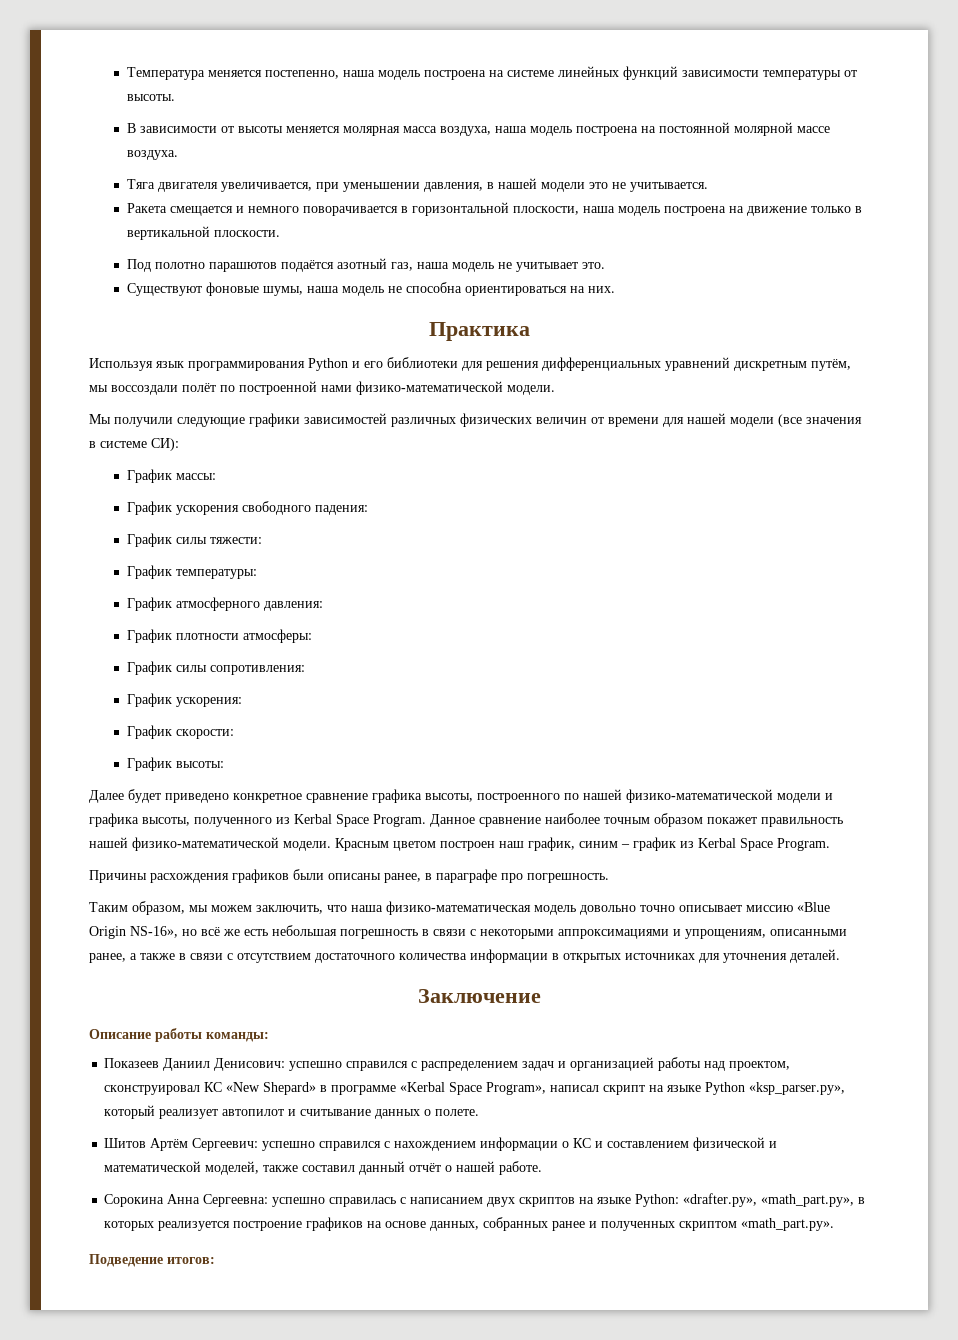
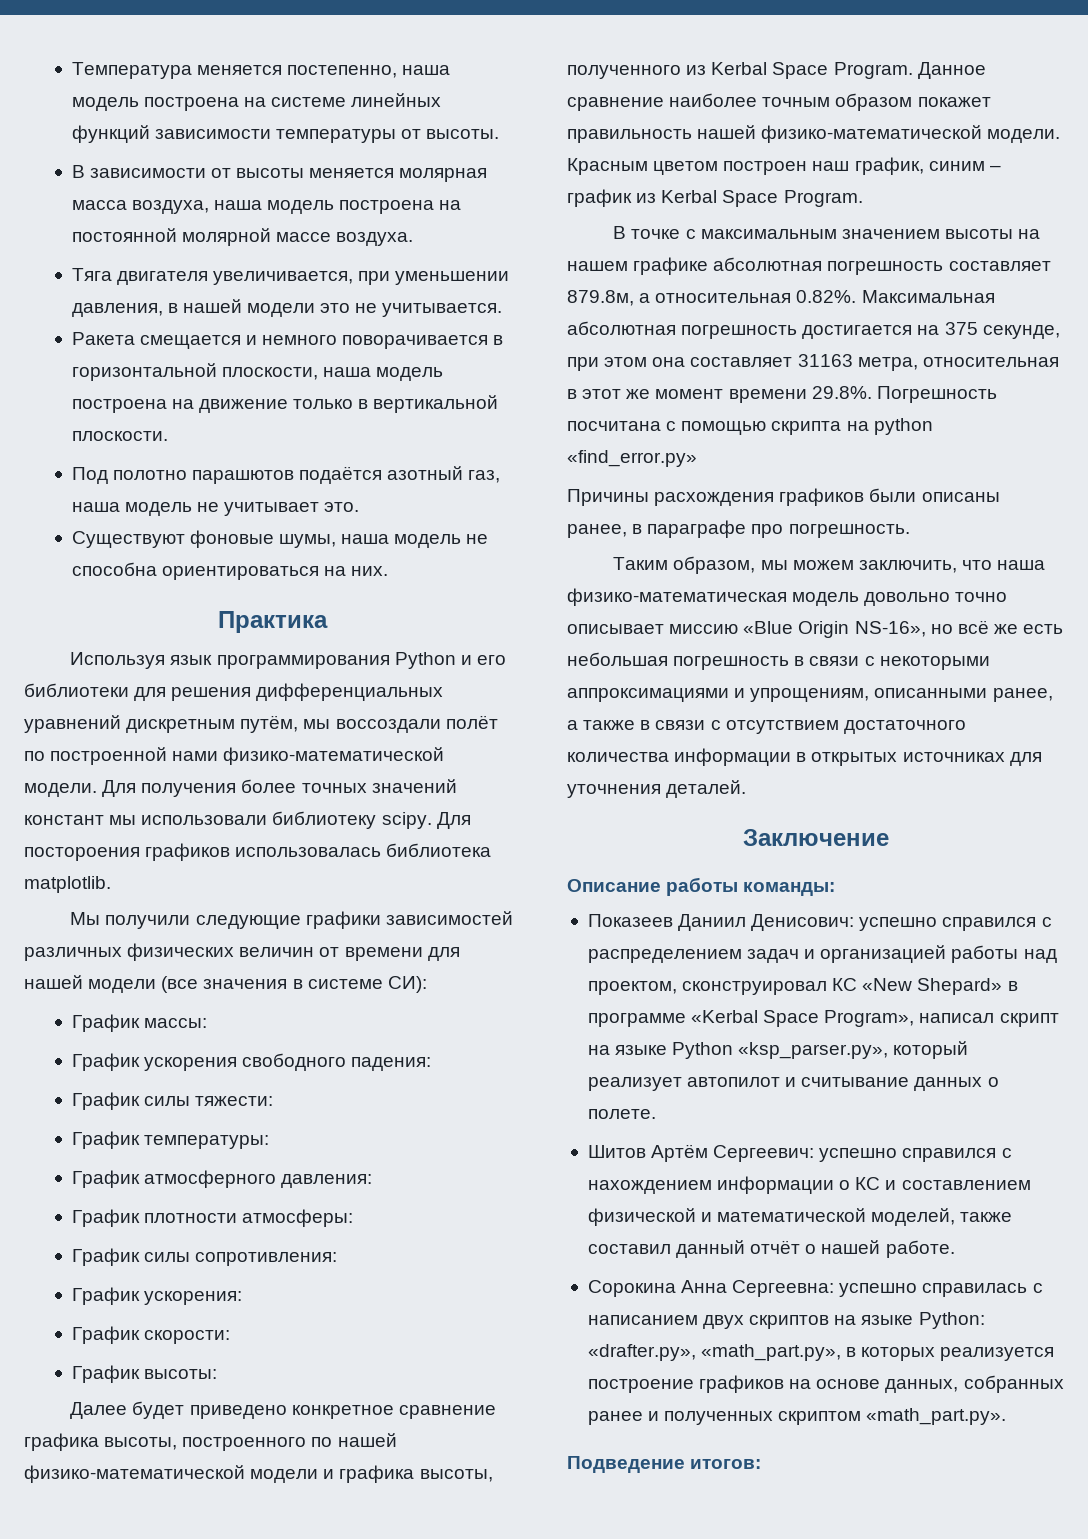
(555, 390) none -> [102,779,457,797] [24,811,471,829] [24,843,492,861] [24,876,111,893] Для получения более точных значений констант мы использовали библиотеку scipy. Для постороения графиков использовалась библиотека matplotlib.
(830, 844) none -> [613,226,1041,239] [567,257,1051,275] [567,290,995,306] [567,321,1060,339] [567,354,1059,371] [567,386,997,403] [567,418,933,435] [567,450,697,467] // В точке с максимальным значением высоты на нашем графике абсолютная погрешность составляет 879.8м, а относительная 0.82%. Максимальная абсолютная погрешность достигается на 375 секунде, при этом она составляет 31163 метра, относительная в этот же момент времени 29.8%. Погрешность посчитана с помощью скрипта на python «find_error.py»

